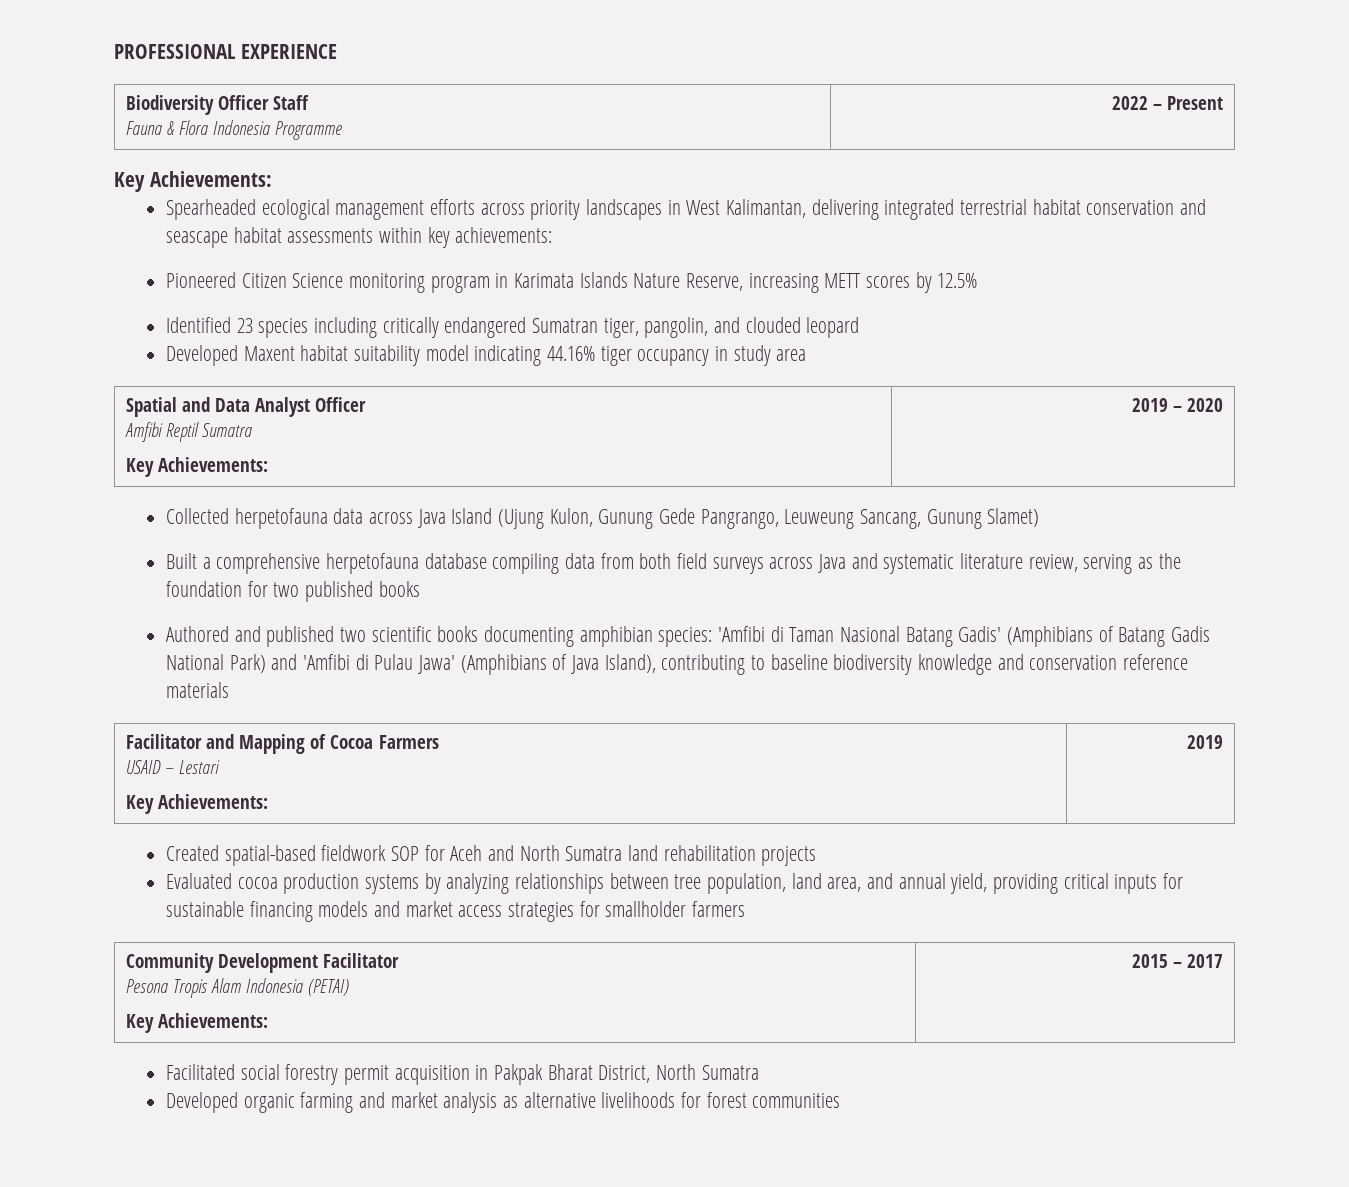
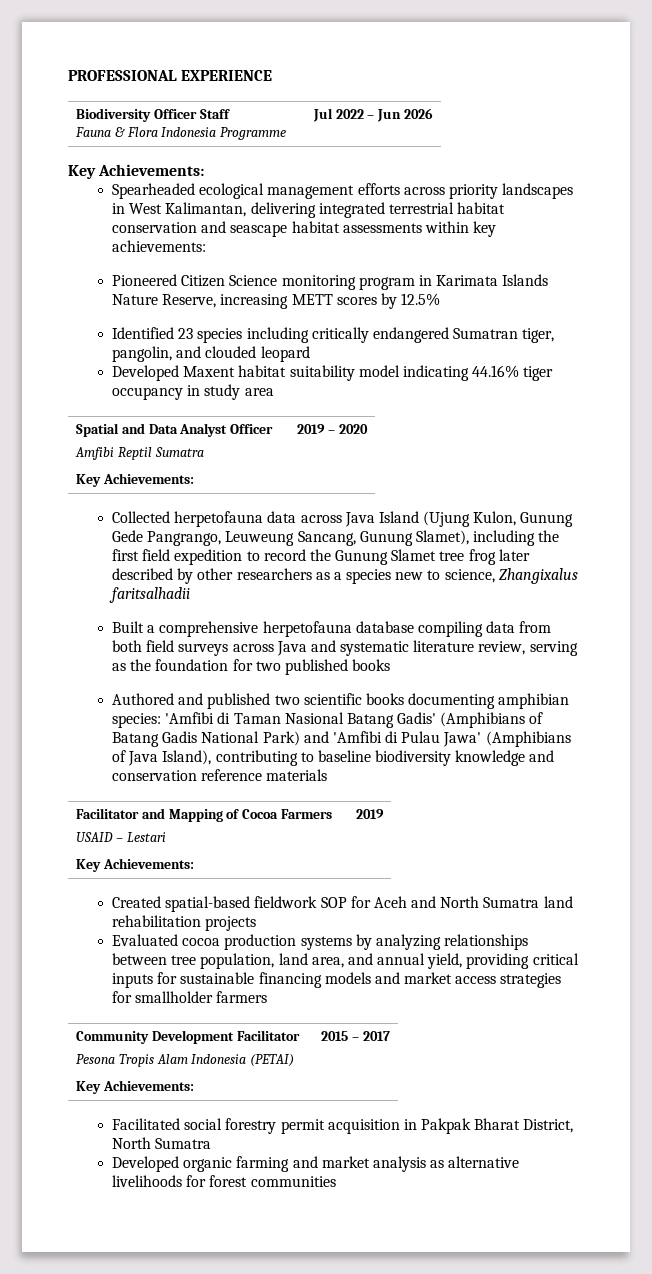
(343, 130) none -> [312,108,333,122] Jul
[1167,96,1224,110] Present -> [377,108,433,122] Jun 2026
[987,508,1040,527] Slamet) -> [415,530,560,546] [111,549,530,565] [111,568,578,584] [108,587,190,603] Slamet), including the first field expedition to record the Gunung Slamet tree frog later described by other researchers as a species new to science, Zhangixalus faritsalhadii

